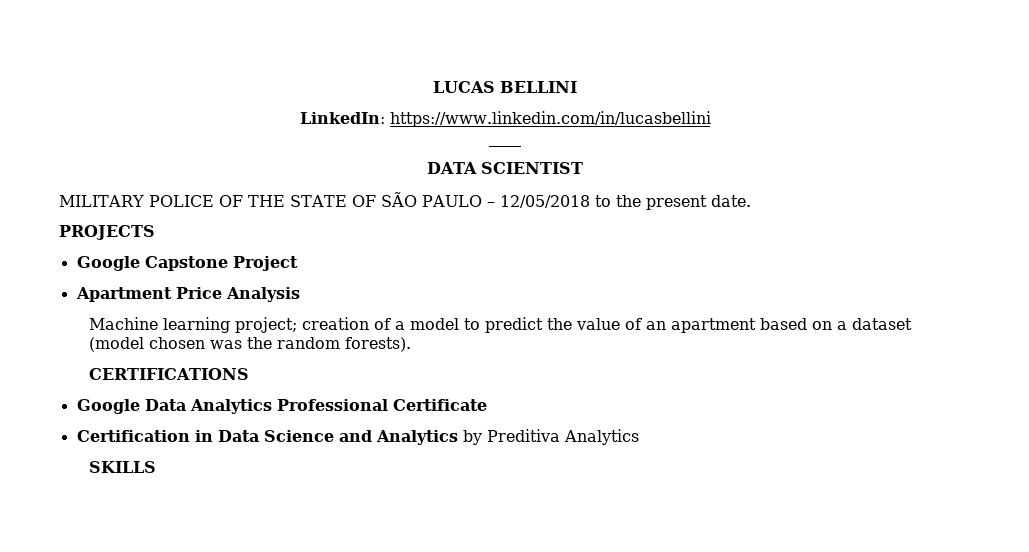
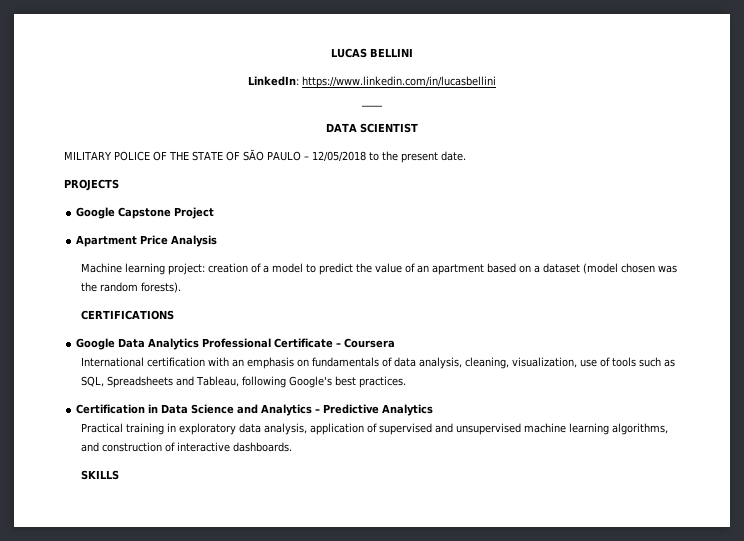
[235,317,298,333] project; -> [168,263,206,275] project:
(487, 405) none -> [336,338,396,348] [81,357,676,369] [81,376,407,388] – Coursera // International certification with an emphasis on fundamentals of data analysis, cleaning, visualization, use of tools such as SQL, Spreadsheets and Tableau, following Google's best practices.
[462,429,639,445] by Preditiva Analytics -> [315,404,434,416] [81,423,669,435] [81,442,293,452] – Predictive Analytics // Practical training in exploratory data analysis, application of supervised and unsupervised machine learning algorithms, and construction of interactive dashboards.

